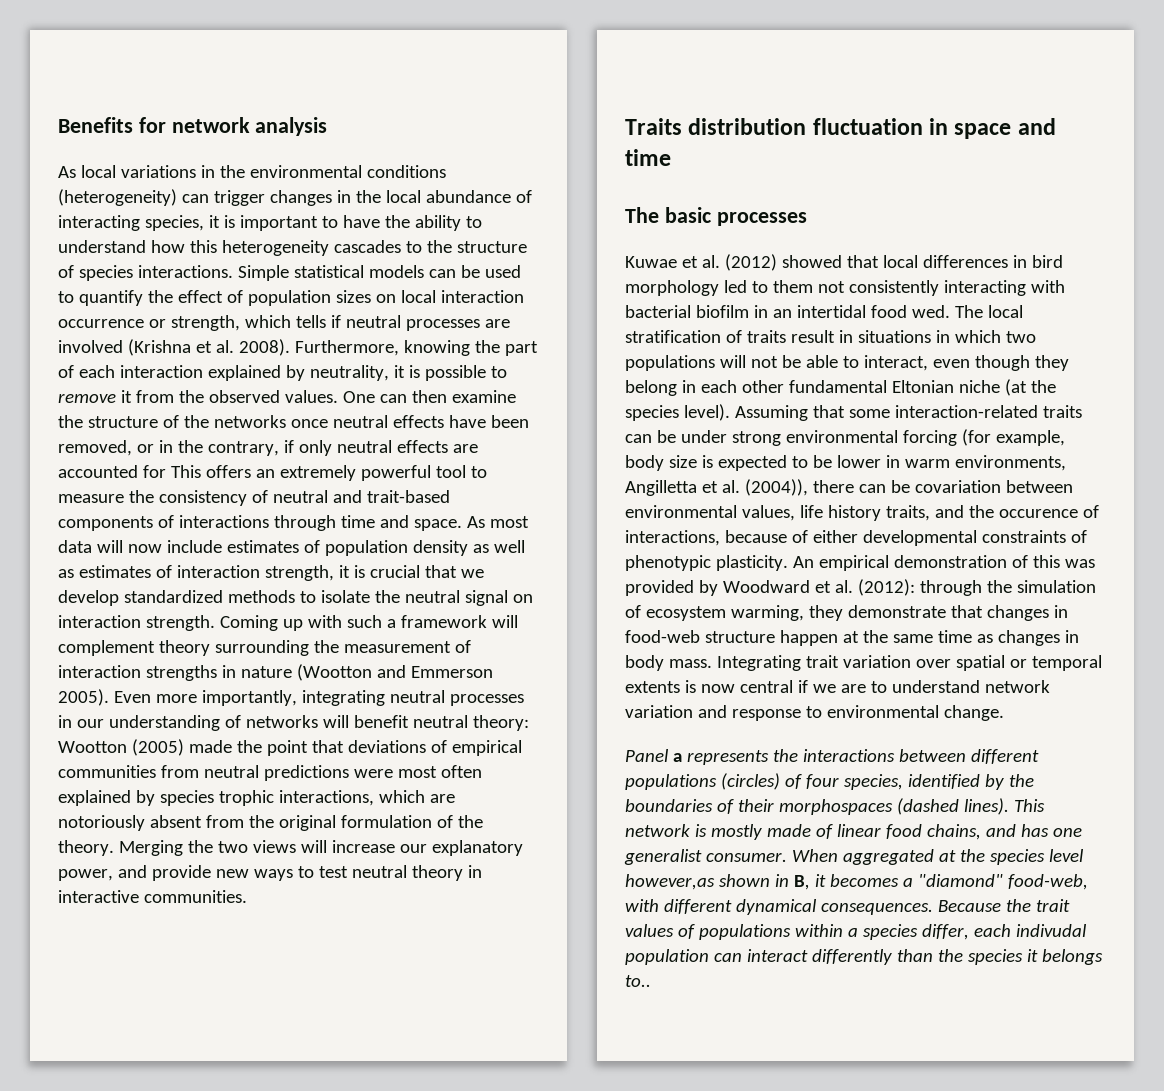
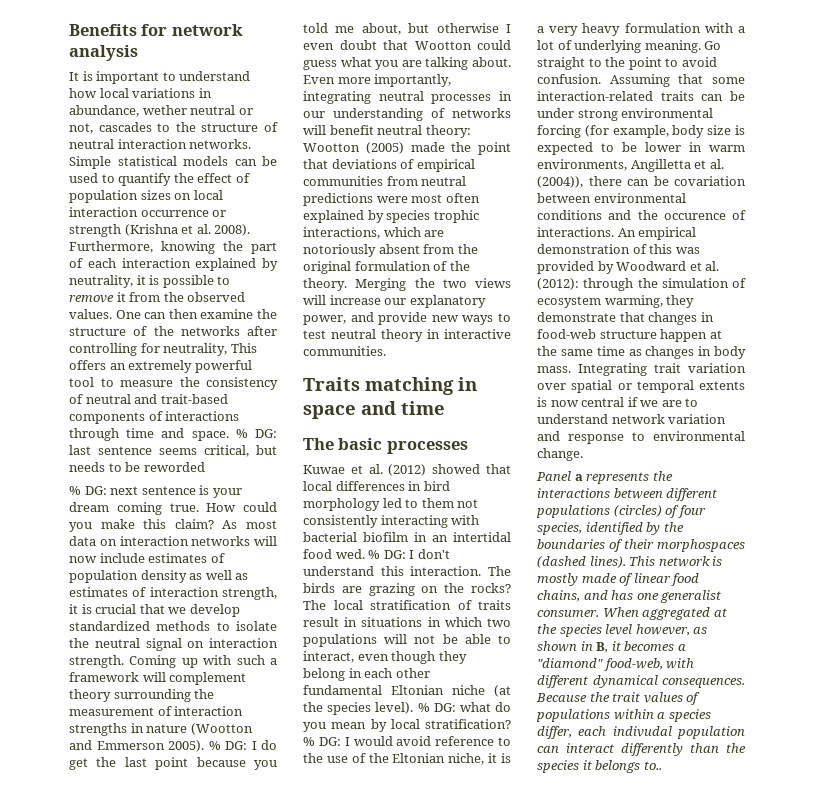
[58,165,446,178] [58,189,532,206] [58,215,482,231] [58,240,329,256] As local variations in the environmental conditions (heterogeneity) can trigger changes in the local abundance of interacting species, it is important to have the ability to understand how this heterogeneity -> [69,71,251,84] [69,88,212,98] [69,105,253,117] [69,123,93,134] It is important to understand how local variations in abundance, wether neutral or not,
[78,265,233,281] species interactions. -> [69,139,252,149] neutral interaction networks.
[170,315,510,331] [58,340,123,353] strength, which tells if neutral processes are involved -> [69,224,121,237] strength
[290,415,529,428] [58,440,478,456] [58,465,166,478] once neutral effects have been removed, or in the contrary, if only neutral effects are accounted for -> [247,326,277,336] [69,343,228,356] after controlling for neutrality,
[466,516,529,528] [58,540,92,553] As most data -> [235,429,277,438] [69,445,277,457] [69,462,205,472] [69,485,242,498] [69,502,277,515] [69,519,277,532] [69,536,251,546] % DG: last sentence seems critical, but needs to be reworded // % DG: next sentence is your dream coming true. How could you make this claim? As most data on interaction networks
(109, 697) none -> [208,740,277,750] [69,757,277,770] [303,23,511,35] [303,40,511,50] [303,57,511,70] % DG: I do get the last point because you told me about, but otherwise I even doubt that Wootton could guess what you are talking about.
[688,118,923,135] distribution fluctuation -> [365,377,454,395] matching
(950, 311) none -> [368,549,450,559] [303,566,511,576] [303,583,511,596] % DG: I don't understand this interaction. The birds are grazing on the rocks?
(730, 412) none -> [417,702,511,712] [303,719,511,732] [303,736,511,746] [303,753,511,765] [537,23,745,36] [537,40,722,53] [537,57,717,70] [537,74,601,84] % DG: what do you mean by local stratification? % DG: I would avoid reference to the use of the Eltonian niche, it is a very heavy formulation with a lot of underlying meaning. Go straight to the point to avoid confusion.
[741,505,1099,521] [625,530,1087,546] [625,555,788,571] values, life history traits, and the occurence of interactions, because of either developmental constraints of phenotypic plasticity. -> [537,210,746,220] [537,227,614,237] conditions and the occurence of interactions.
[625,874,715,890] however,as -> [635,624,708,636] however, as

